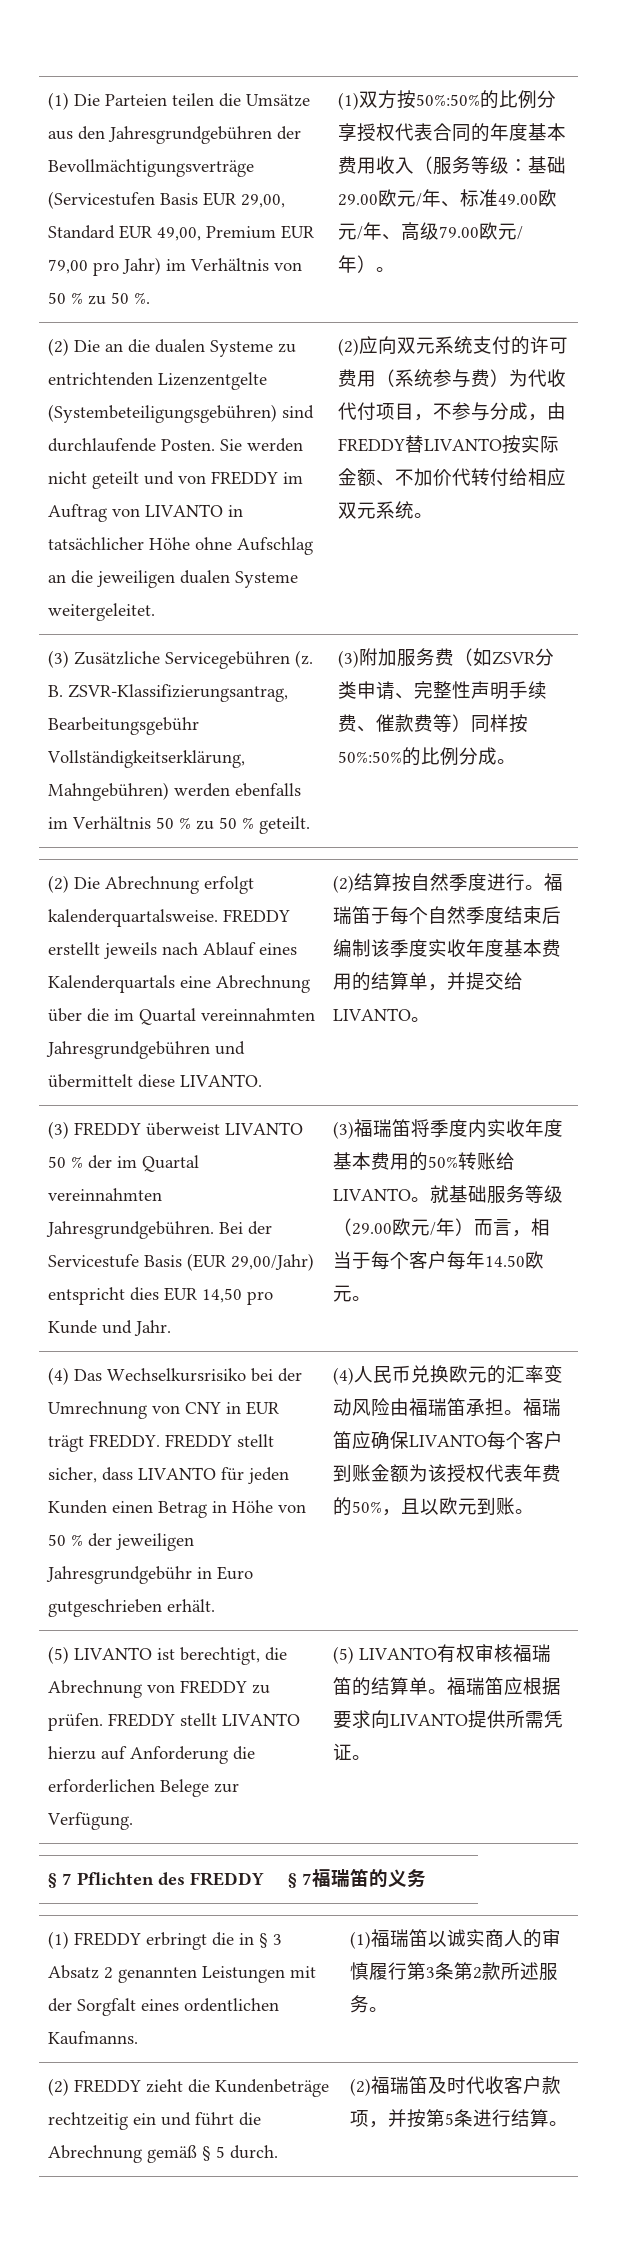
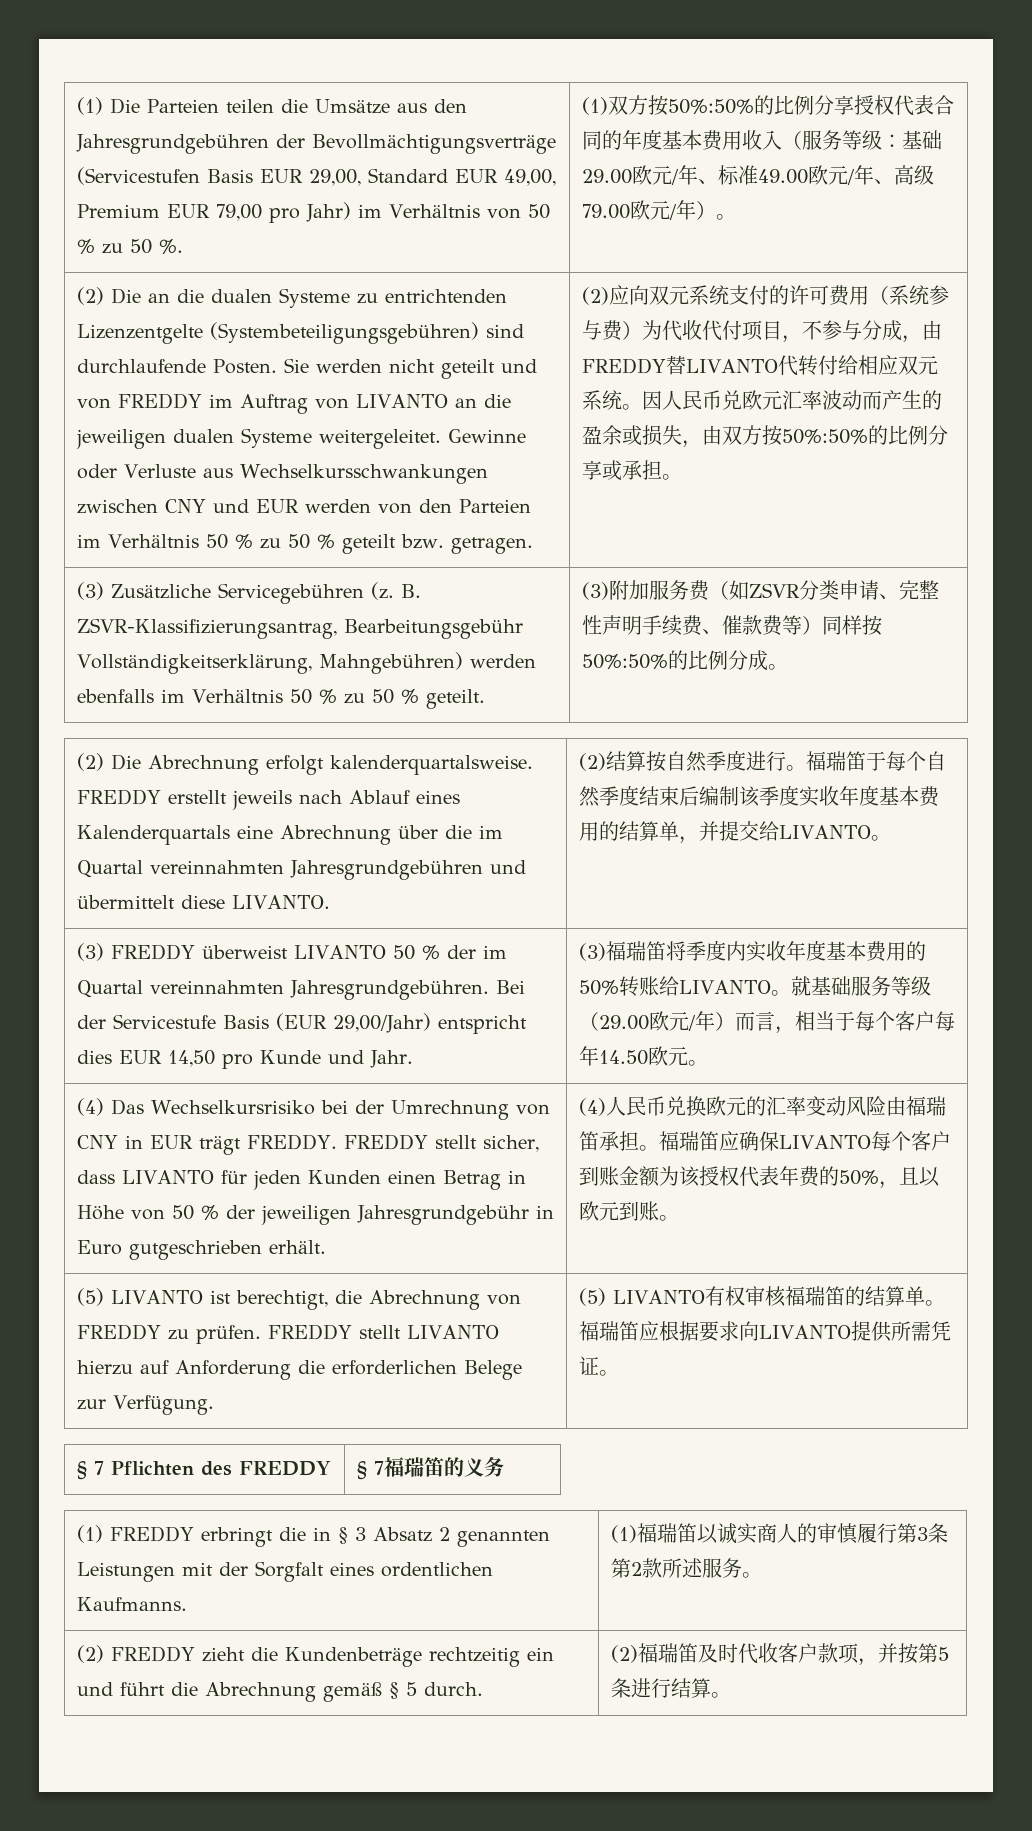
[228,505,244,517] [48,537,314,555] in tatsächlicher Höhe ohne Aufschlag -> (448, 401) none
(156, 612) none -> [447,429,526,443] [76,464,488,484] [76,499,531,514] [76,534,533,554] Gewinne oder Verluste aus Wechselkursschwankungen zwischen CNY und EUR werden von den Parteien im Verhältnis 50 % zu 50 % geteilt bzw. getragen.
[502,435,560,454] [338,468,453,486] 按实际金额、不加价 -> (778, 366) none
(434, 515) none -> [641,390,942,410] [581,425,948,448] [581,460,682,481] 因人民币兑欧元汇率波动而产生的盈余或损失，由双方按50%:50%的比例分享或承担。

